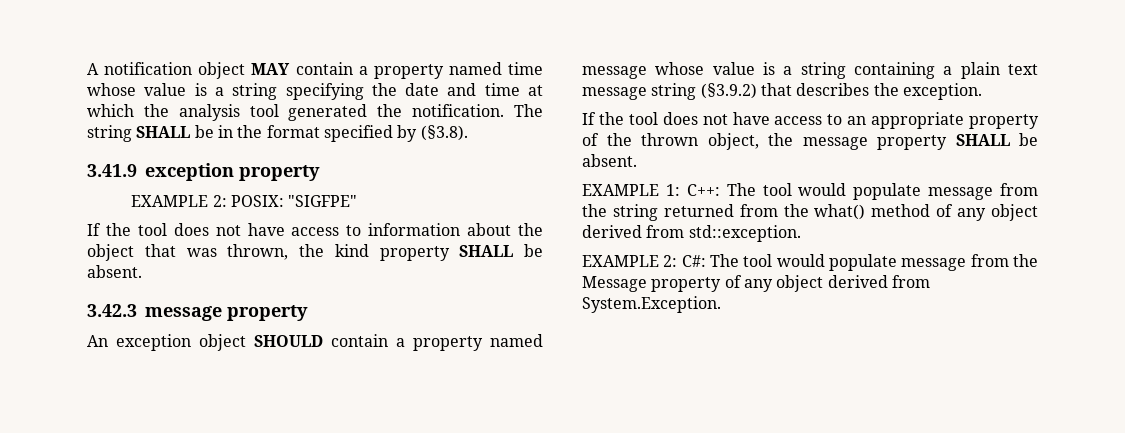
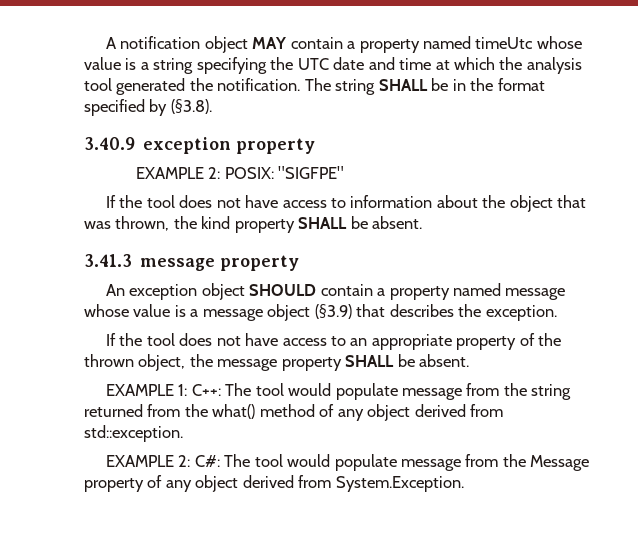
[508,62,543,75] time -> [475,37,534,49] timeUtc
(397, 89) none -> [297,58,329,70] UTC
[87,164,137,177] 3.41.9 -> [84,137,135,150] 3.40.9
[87,304,137,317] 3.42.3 -> [84,254,132,267] 3.41.3
[800,62,1038,79] [582,83,757,100] string containing a plain text message string (§3.9.2) -> [202,304,352,321] message object (§3.9)

